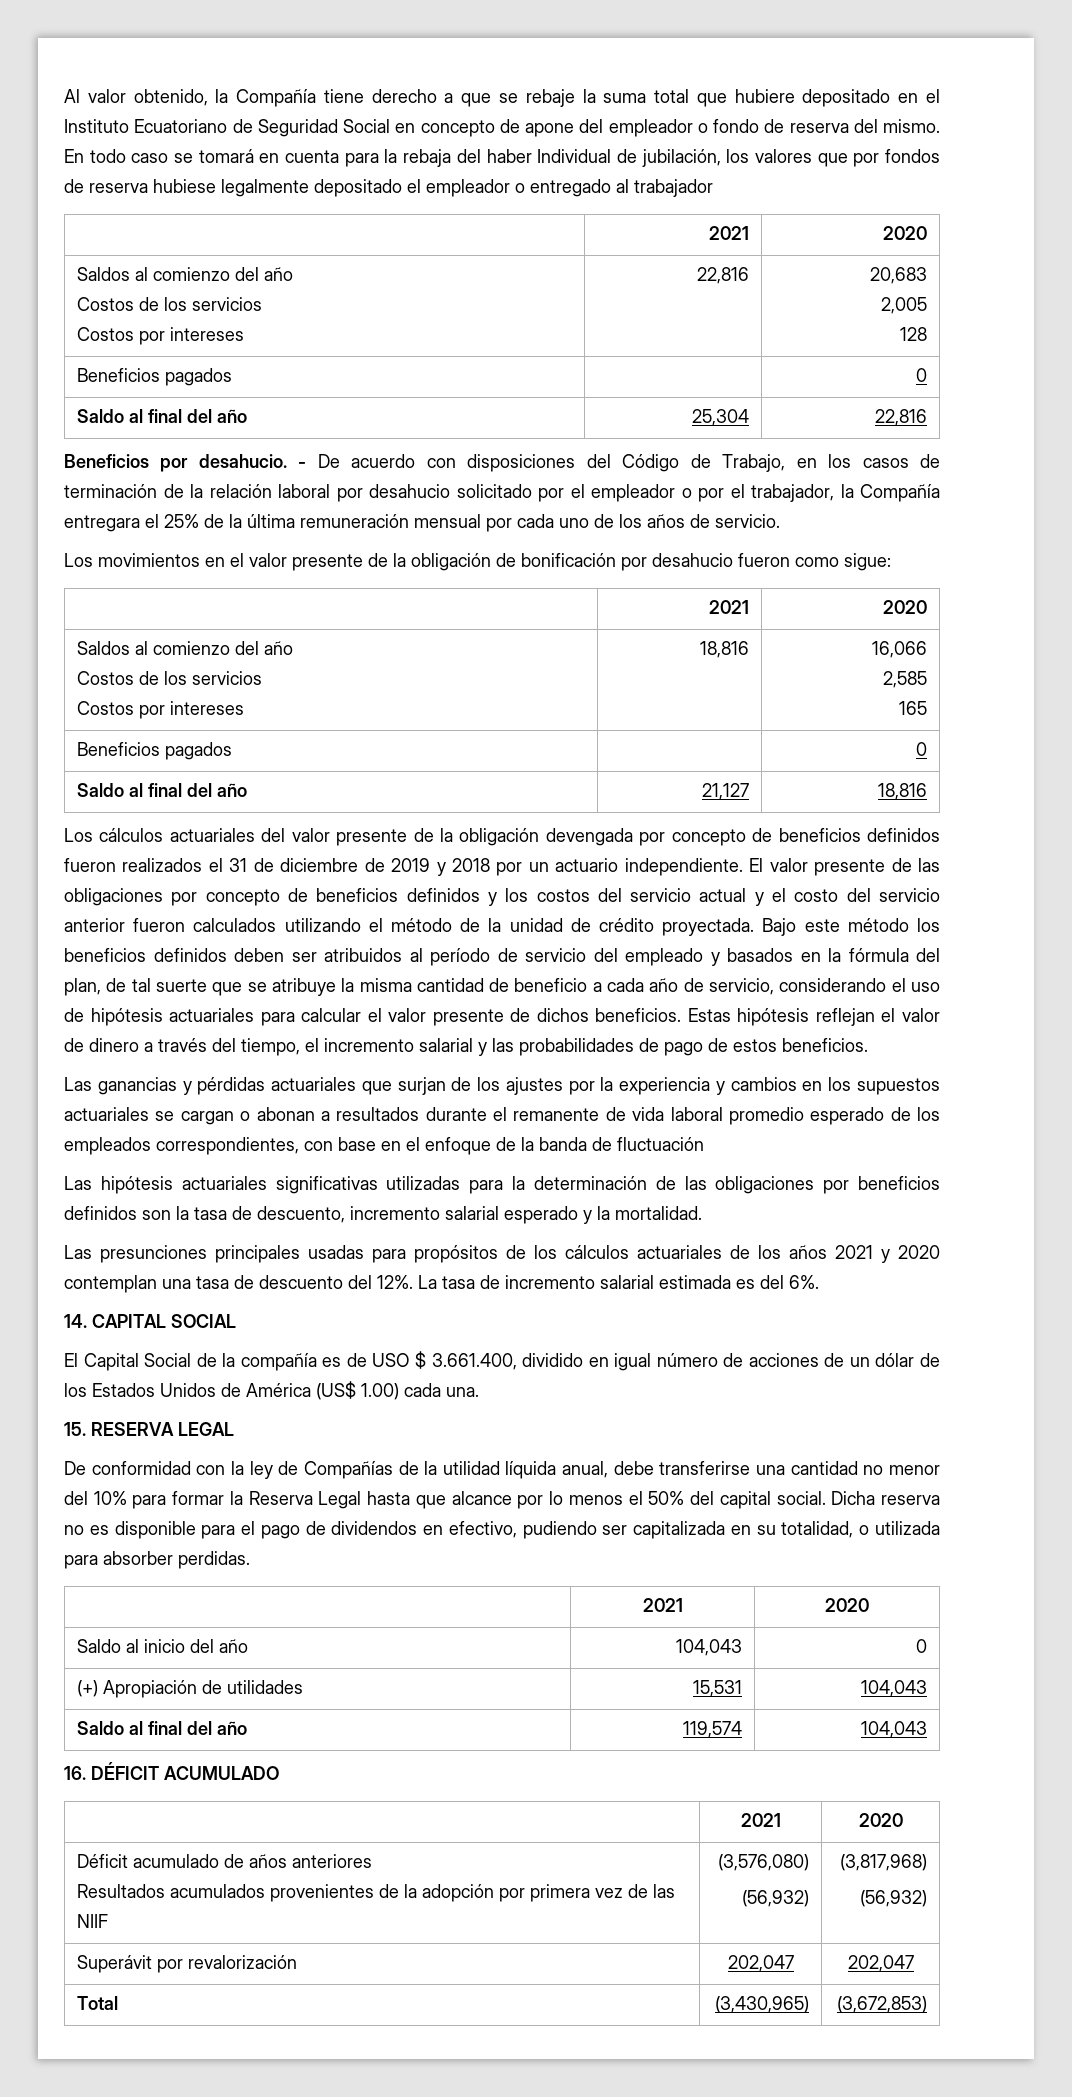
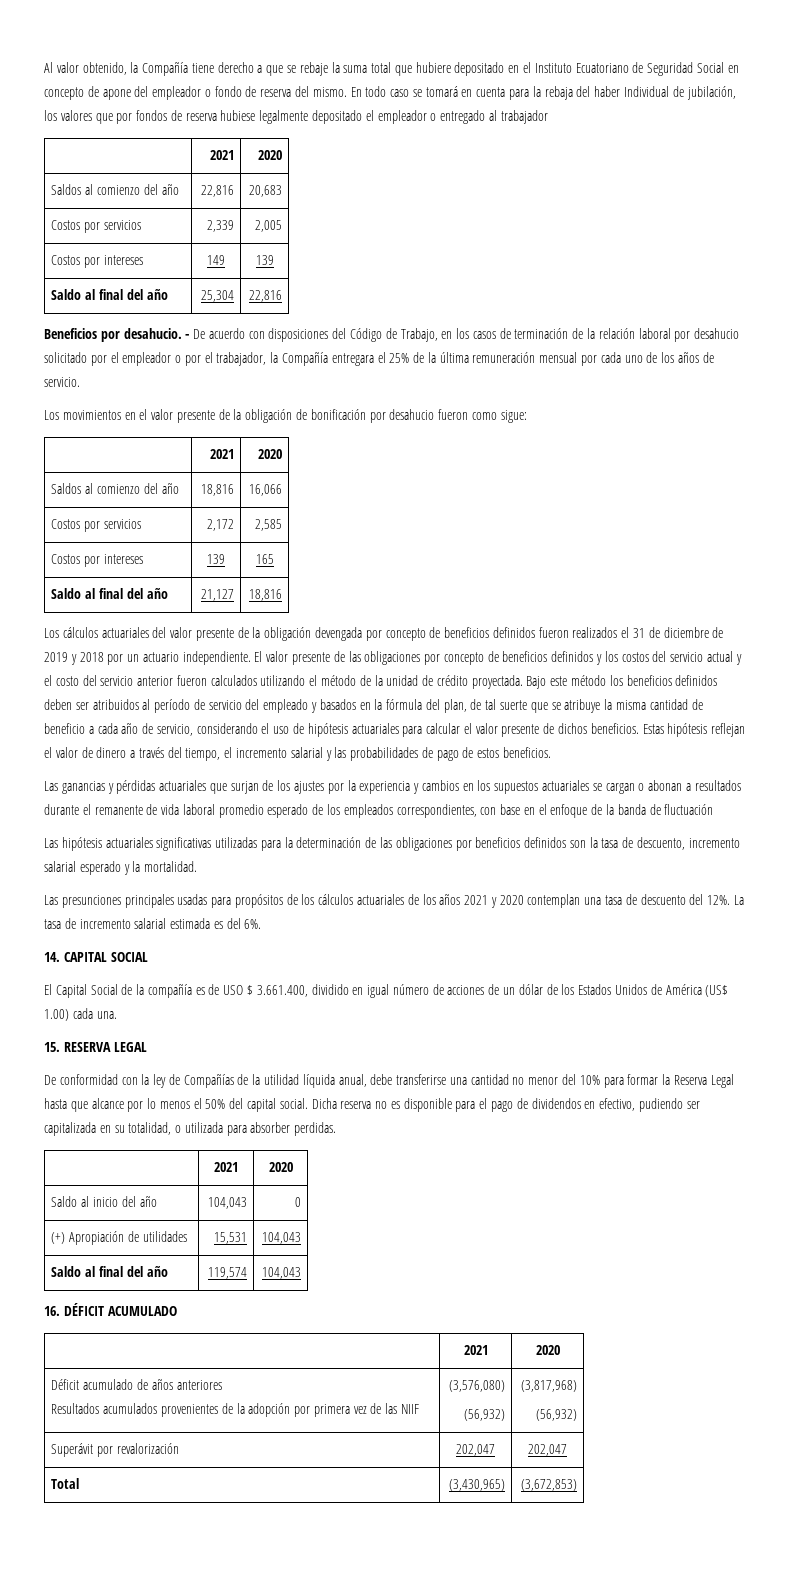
[77,297,263,311] [77,327,245,345] [696,267,749,284] [869,267,927,284] [880,297,927,314] [899,327,927,341] [77,368,233,386] [915,368,927,382] // Costos de los servicios // Costos por intereses | 22,816 | 20,683 // 2,005 // 128 // Beneficios pagados | | 0 -> [200,185,234,197] [248,185,282,197] [51,220,141,233] [206,220,234,232] [254,220,282,232] [51,255,143,268] [206,255,225,265] [255,255,274,265] | 22,816 | 20,683 // Costos por servicios | 2,339 | 2,005 // Costos por intereses | 149 | 139
[77,671,263,685] [77,701,245,719] [699,641,749,658] [871,641,927,658] [882,671,927,688] [898,701,927,715] [77,742,233,760] [915,742,927,756] // Costos de los servicios // Costos por intereses | 18,816 | 16,066 // 2,585 // 165 // Beneficios pagados | | 0 -> [200,484,234,496] [248,484,282,496] [51,519,141,532] [206,519,234,531] [254,519,282,531] [51,554,143,567] [206,554,225,564] [255,554,274,564] | 18,816 | 16,066 // Costos por servicios | 2,172 | 2,585 // Costos por intereses | 139 | 165

